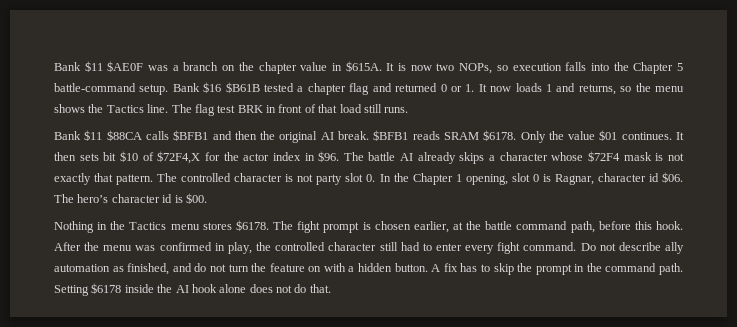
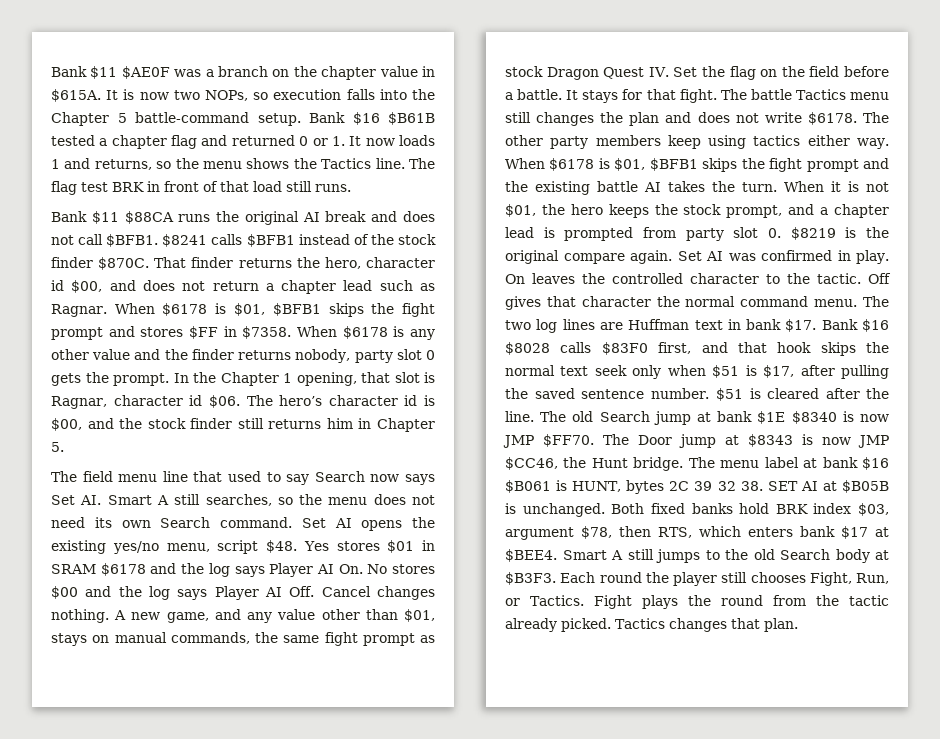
[145,130,684,143] [54,151,685,164] [54,173,376,185] calls $BFB1 and then the original AI break. $BFB1 reads SRAM $6178. Only the value $01 continues. It then sets bit $10 of $72F4,X for the actor index in $96. The battle AI already skips a character whose $72F4 mask is not exactly that pattern. The controlled character is not party slot 0. -> [178,211,435,225] [51,234,436,247] [51,257,435,270] [51,280,436,294] [51,303,435,317] [51,326,435,340] [51,349,435,363] [51,372,169,386] runs the original AI break and does not call $BFB1. $8241 calls $BFB1 instead of the stock finder $870C. That finder returns the hero, character id $00, and does not return a chapter lead such as Ragnar. When $6178 is $01, $BFB1 skips the fight prompt and stores $FF in $7358. When $6178 is any other value and the finder returns nobody, party slot 0 gets the prompt.
[511,173,539,182] slot 0 -> [361,372,420,383] that slot
[185,193,207,204] [54,220,683,233] [54,242,684,254] [54,263,683,275] [54,283,331,296] $00. // Nothing in the Tactics menu stores $6178. The fight prompt is chosen earlier, at the battle command path, before this hook. After the menu was confirmed in play, the controlled character still had to enter every fight command. Do not describe ally automation as finished, and do not turn the feature on with a hidden button. A fix has to skip the prompt in the command path. Setting $6178 inside the AI hook alone does not do that. -> [51,418,435,432] [51,442,64,452] [51,471,436,485] [51,494,436,506] [51,517,435,531] [51,540,435,554] [51,563,435,577] [51,586,435,600] [51,609,436,623] [51,632,435,646] [505,66,889,80] [505,89,889,103] [505,112,889,126] [505,135,890,149] [505,158,889,172] [505,181,889,195] [505,204,889,218] [505,227,889,241] [505,250,890,264] [505,273,891,284] [505,296,889,310] [505,319,889,333] [505,342,889,356] [505,365,889,379] [505,388,889,401] [505,411,889,425] [503,434,889,448] [505,457,889,471] [505,480,889,494] [505,503,889,517] [505,526,889,540] [505,549,889,563] [505,572,889,586] [505,595,889,609] [505,618,798,632] $00, and the stock finder still returns him in Chapter 5. // The field menu line that used to say Search now says Set AI. Smart A still searches, so the menu does not need its own Search command. Set AI opens the existing yes/no menu, script $48. Yes stores $01 in SRAM $6178 and the log says Player AI On. No stores $00 and the log says Player AI Off. Cancel changes nothing. A new game, and any value other than $01, stays on manual commands, the same fight prompt as stock Dragon Quest IV. Set the flag on the field before a battle. It stays for that fight. The battle Tactics menu still changes the plan and does not write $6178. The other party members keep using tactics either way. When $6178 is $01, $BFB1 skips the fight prompt and the existing battle AI takes the turn. When it is not $01, the hero keeps the stock prompt, and a chapter lead is prompted from party slot 0. $8219 is the original compare again. Set AI was confirmed in play. On leaves the controlled character to the tactic. Off gives that character the normal command menu. The two log lines are Huffman text in bank $17. Bank $16 $8028 calls $83F0 first, and that hook skips the normal text seek only when $51 is $17, after pulling the saved sentence number. $51 is cleared after the line. The old Search jump at bank $1E $8340 is now JMP $FF70. The Door jump at $8343 is now JMP $CC46, the Hunt bridge. The menu label at bank $16 $B061 is HUNT, bytes 2C 39 32 38. SET AI at $B05B is unchanged. Both fixed banks hold BRK index $03, argument $78, then RTS, which enters bank $17 at $BEE4. Smart A still jumps to the old Search body at $B3F3. Each round the player still chooses Fight, Run, or Tactics. Fight plays the round from the tactic already picked. Tactics changes that plan.

